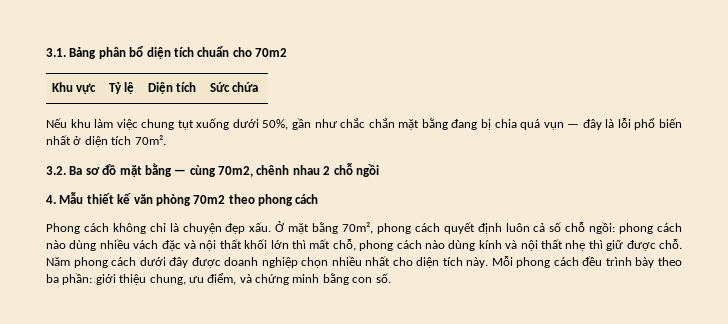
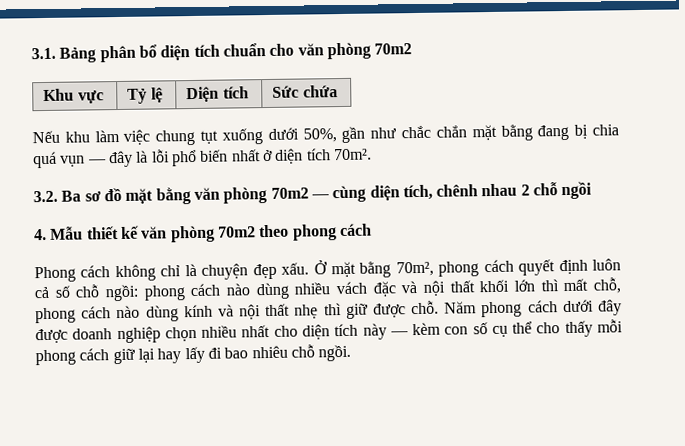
(252, 52) none -> [297,42,371,60] văn phòng
[174,165,253,177] — cùng 70m2, -> [193,184,433,204] văn phòng 70m2 — cùng diện tích,
[466,256,682,268] [46,273,391,285] này. Mỗi phong cách đều trình bày theo ba phần: giới thiệu chung, ưu điểm, và chứng minh bằng con số. -> [362,319,623,340] [35,344,352,366] này — kèm con số cụ thể cho thấy mỗi phong cách giữ lại hay lấy đi bao nhiêu chỗ ngồi.

